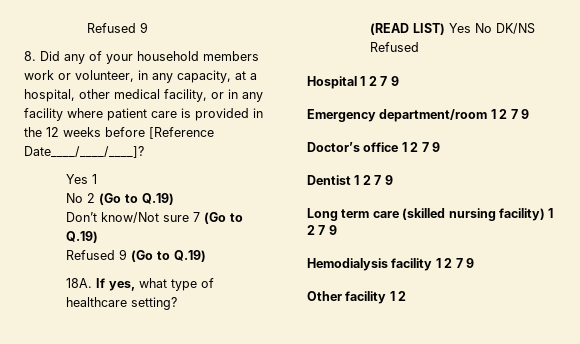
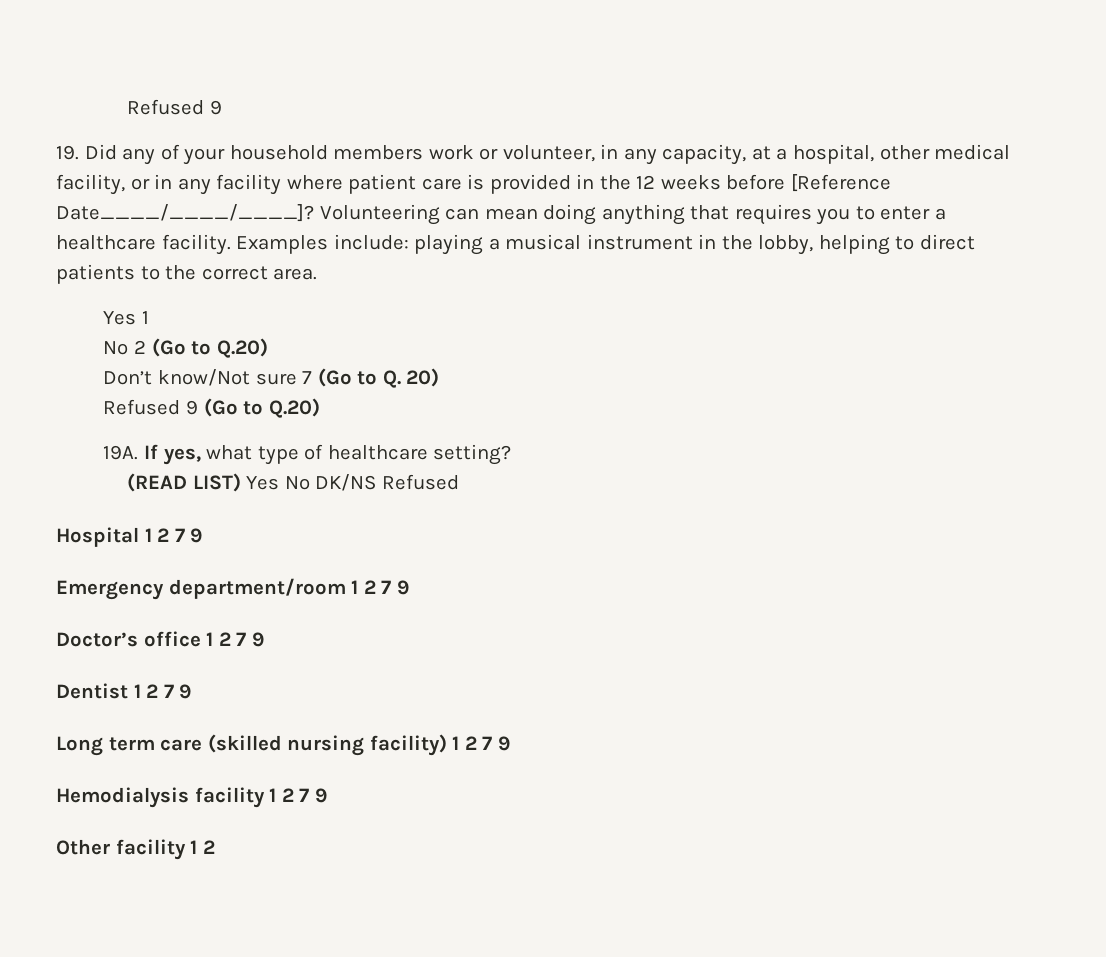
[24,51,36,61] 8. -> [56,145,79,160] 19.
(144, 152) none -> [319,204,946,225] [56,234,975,255] [56,264,318,284] Volunteering can mean doing anything that requires you to enter a healthcare facility. Examples include: playing a musical instrument in the lobby, helping to direct patients to the correct area.
[141,193,174,205] Q.19) -> [216,338,268,358] Q.20)
[65,231,98,243] Q.19) -> [382,368,440,388] Q. 20)
[173,250,206,262] [65,278,92,288] Q.19) // 18A. -> [268,398,320,418] [103,445,139,460] Q.20) // 19A.

